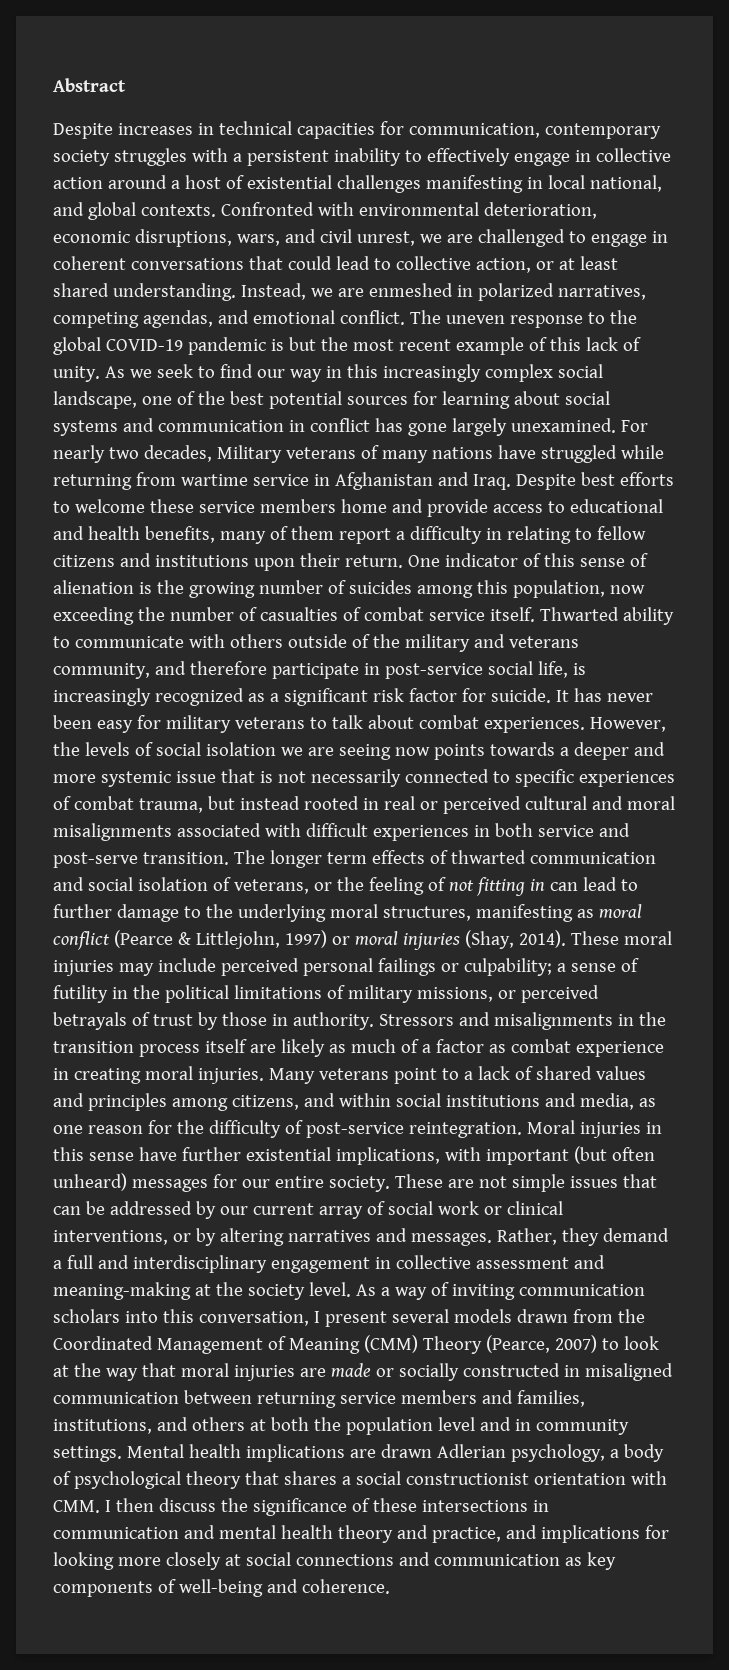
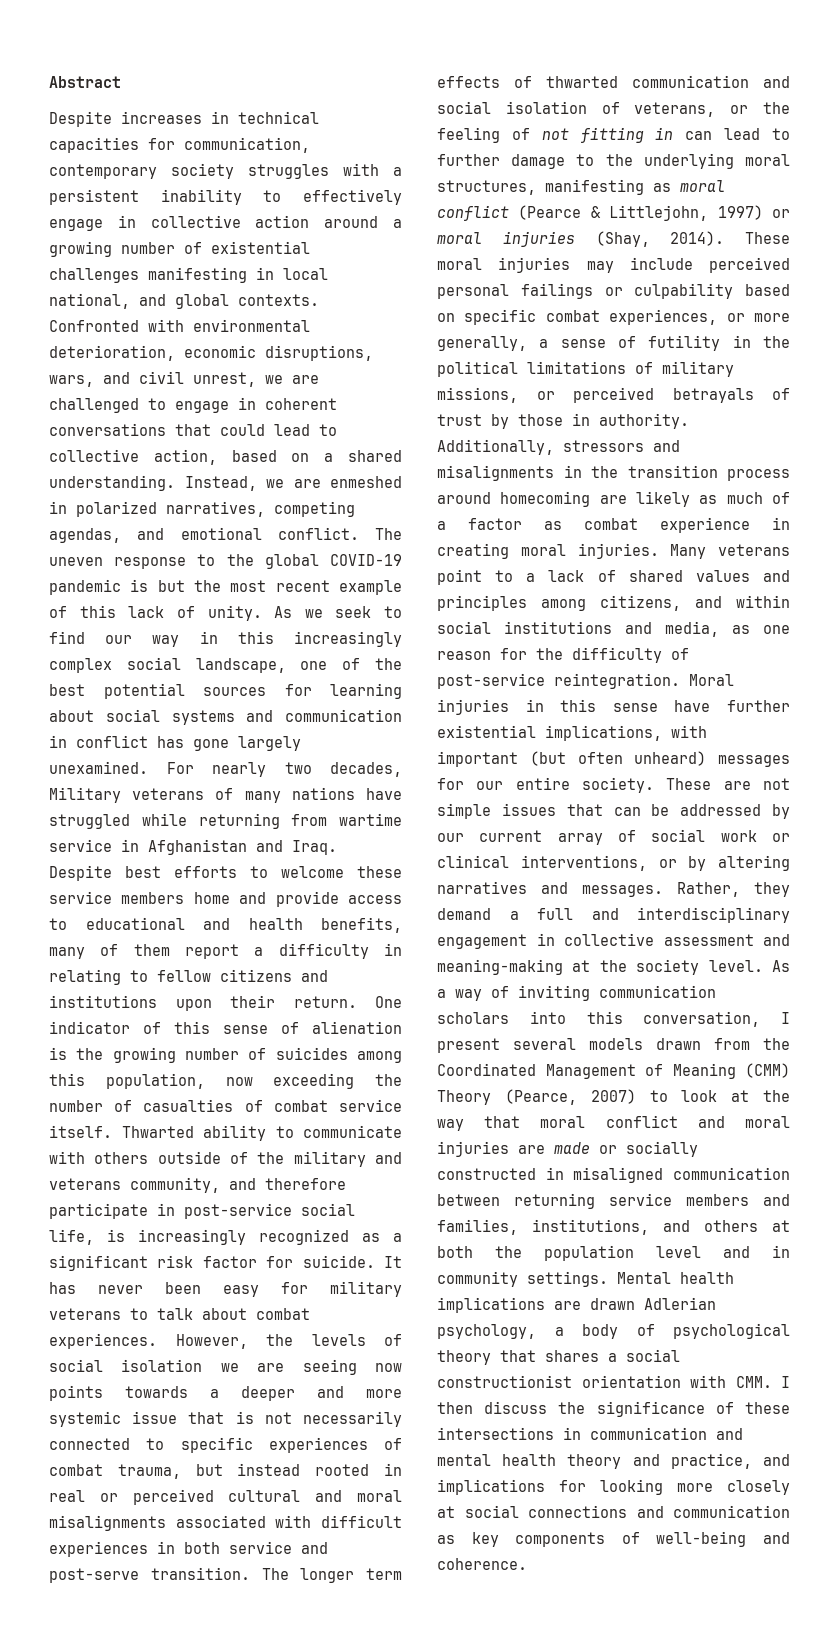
[184,175,221,189] host -> [49,241,175,257] growing number
[535,256,618,270] or at least -> [231,450,334,462] based on a
[463,958,552,976] culpability; -> [634,283,790,299] [437,309,790,325] [437,336,527,351] culpability based on specific combat experiences, or more generally,
[378,1014,454,1026] Stressors -> [437,439,644,455] Additionally, stressors
[204,1039,247,1053] itself -> [437,491,591,507] around homecoming
(229, 1370) none -> [605,1115,790,1128] conflict and moral

